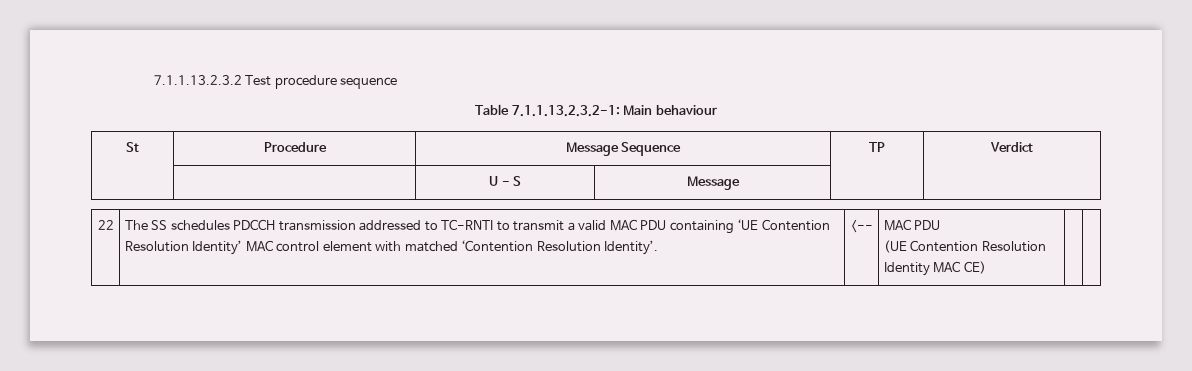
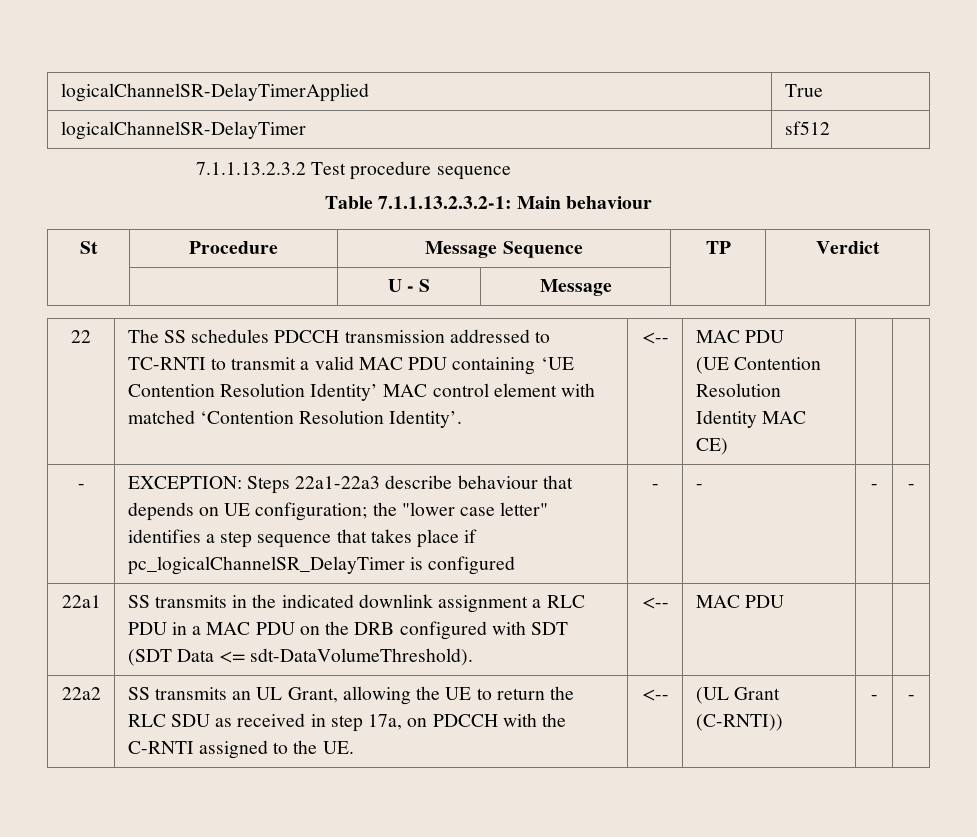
(153, 80) none -> [60,83,369,102] [784,84,823,97] [60,121,306,140] [784,121,830,135] logicalChannelSR-DelayTimerApplied | True // logicalChannelSR-DelayTimer | sf512 //
(986, 267) none -> [77,484,85,489] [127,475,573,494] [127,502,549,521] [127,529,478,548] [127,556,516,575] [651,484,659,489] [695,484,703,489] [870,484,878,489] [907,484,915,489] [61,595,101,608] [127,594,585,613] [127,621,569,640] [127,648,474,666] [641,597,669,609] [695,595,784,608] [61,687,101,700] [127,686,575,705] [127,713,567,732] [127,740,354,759] [641,689,669,701] [695,687,780,704] [695,714,783,731] [870,695,878,700] [907,695,915,700] // - | EXCEPTION: Steps 22a1-22a3 describe behaviour that depends on UE configuration; the "lower case letter" identifies a step sequence that takes place if pc_logicalChannelSR_DelayTimer is configured | - | - | - | - // 22a1 | SS transmits in the indicated downlink assignment a RLC PDU in a MAC PDU on the DRB configured with SDT (SDT Data <= sdt-DataVolumeThreshold). | <-- | MAC PDU | | // 22a2 | SS transmits an UL Grant, allowing the UE to return the RLC SDU as received in step 17a, on PDCCH with the C-RNTI assigned to the UE. | <-- | (UL Grant (C-RNTI)) | - | -

